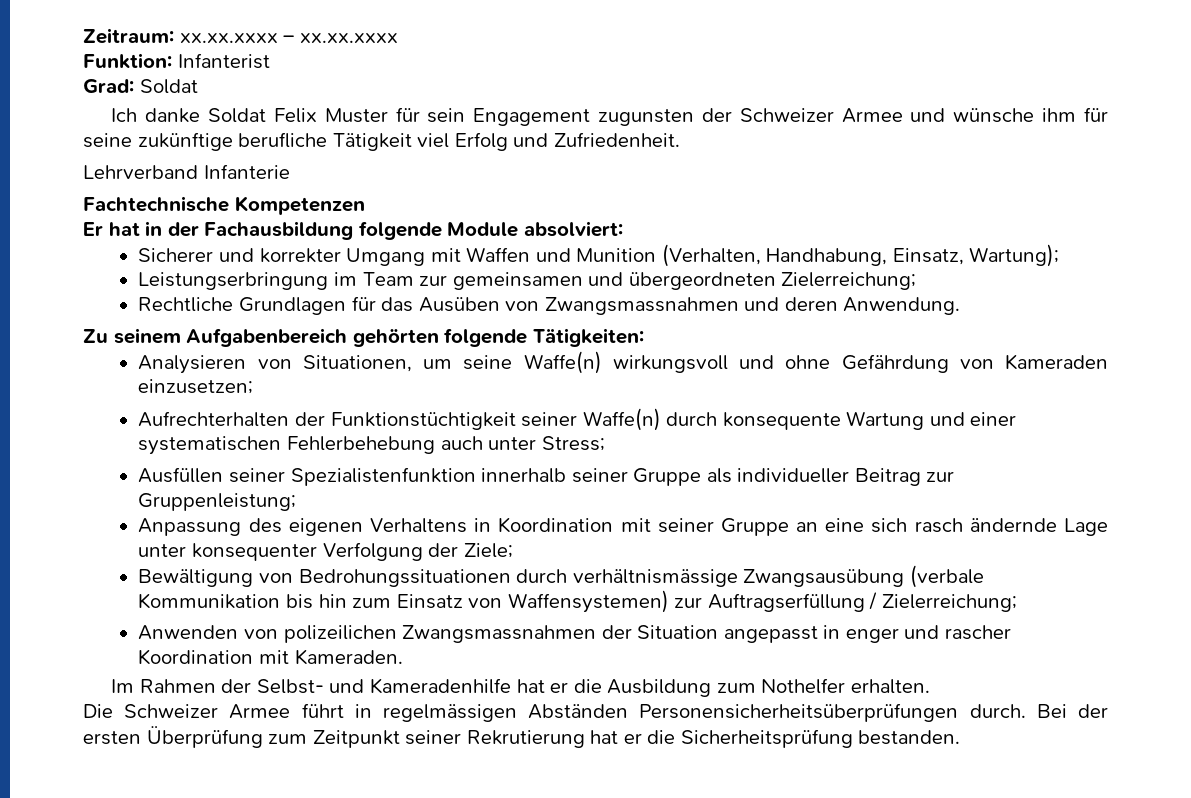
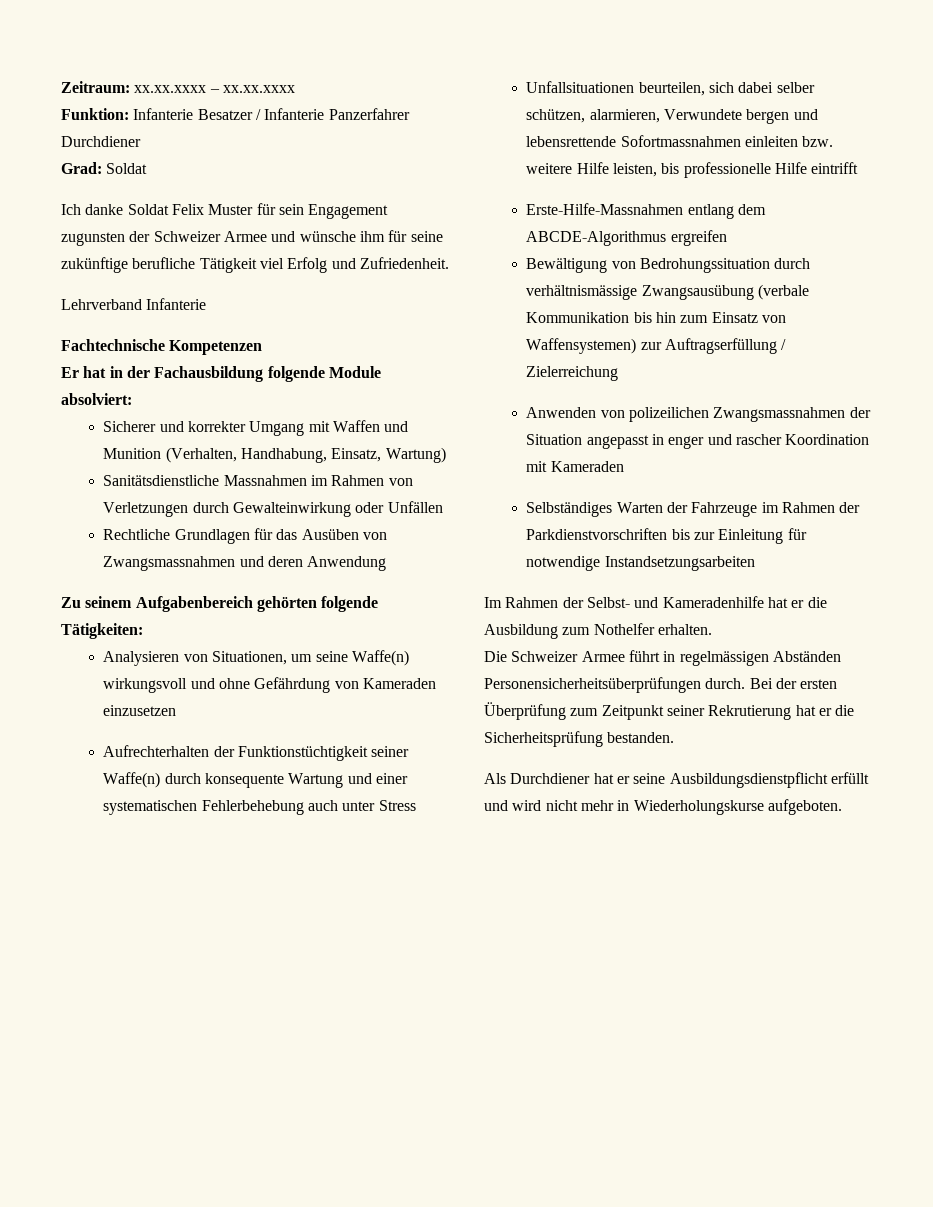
[177,53,270,69] Infanterist -> [133,108,410,120] [61,136,141,147] Infanterie Besatzer / Infanterie Panzerfahrer Durchdiener
[969,244,1060,267] [138,272,917,290] Wartung); // Leistungserbringung im Team zur gemeinsamen und übergeordneten Zielerreichung; -> [385,447,446,463] [103,475,413,486] [103,501,443,517] Wartung) // Sanitätsdienstliche Massnahmen im Rahmen von Verletzungen durch Gewalteinwirkung oder Unfällen
[843,297,961,315] Anwendung. -> [307,556,387,571] Anwendung
[138,379,254,394] einzusetzen; -> [103,705,177,716] einzusetzen
[541,436,605,451] [138,467,955,486] [138,493,297,511] [138,517,1108,536] [138,542,513,561] Stress; // Ausfüllen seiner Spezialistenfunktion innerhalb seiner Gruppe als individueller Beitrag zur Gruppenleistung; // Anpassung des eigenen Verhaltens in Koordination mit seiner Gruppe an eine sich rasch ändernde Lage unter konsequenter Verfolgung der Ziele; -> [378,800,416,811] [526,81,815,96] [526,109,818,124] [526,135,834,147] [526,162,859,178] [526,203,766,219] [526,230,727,246] Stress // Unfallsituationen beurteilen, sich dabei selber schützen, alarmieren, Verwundete bergen und lebensrettende Sofortmassnahmen einleiten bzw. weitere Hilfe leisten, bis professionelle Hilfe eintrifft // Erste-Hilfe-Massnahmen entlang dem ABCDE-Algorithmus ergreifen
[298,569,511,587] Bedrohungssituationen -> [639,258,770,273] Bedrohungssituation
[881,594,1017,612] Zielerreichung; -> [526,366,619,381] Zielerreichung
[294,649,403,665] Kameraden. -> [550,461,624,472] [526,502,861,517] [526,528,807,544] [526,556,755,571] Kameraden // Selbständiges Warten der Fahrzeuge im Rahmen der Parkdienstvorschriften bis zur Einleitung für notwendige Instandsetzungsarbeiten
(961, 737) none -> [484,772,869,788] [484,799,842,815] // Als Durchdiener hat er seine Ausbildungsdienstpflicht erfüllt und wird nicht mehr in Wiederholungskurse aufgeboten.

